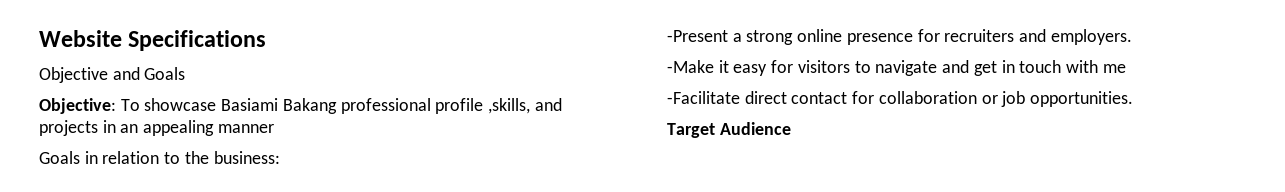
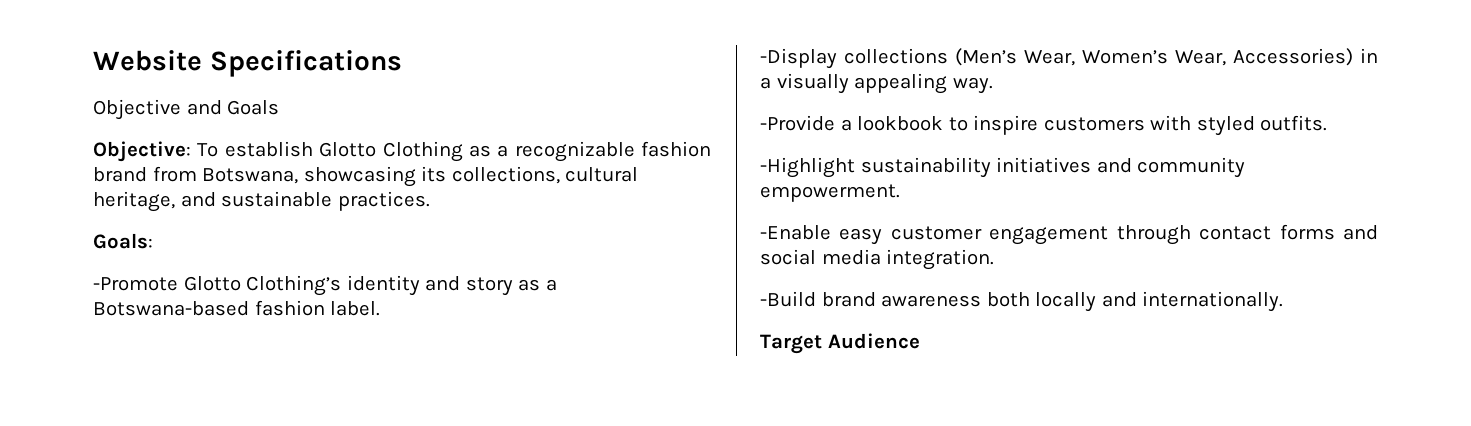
[144,98,562,114] [39,120,274,136] [39,151,280,164] [667,29,1132,45] [667,60,1126,76] [667,91,1134,107] showcase Basiami Bakang professional profile ,skills, and projects in an appealing manner // Goals in relation to the business: // -Present a strong online presence for recruiters and employers. // -Make it easy for visitors to navigate and get in touch with me // -Facilitate direct contact for collaboration or job opportunities. -> [224,141,711,162] [93,166,639,187] [93,191,430,212] [93,233,153,249] [93,275,557,296] [93,300,381,316] [760,48,1378,69] [760,73,993,94] [760,115,1328,136] [760,157,1246,178] [760,184,900,202] [760,224,1378,245] [760,249,995,270] [760,291,1284,312] establish Glotto Clothing as a recognizable fashion brand from Botswana, showcasing its collections, cultural heritage, and sustainable practices. // Goals: // -Promote Glotto Clothing’s identity and story as a Botswana-based fashion label. // -Display collections (Men’s Wear, Women’s Wear, Accessories) in a visually appealing way. // -Provide a lookbook to inspire customers with styled outfits. // -Highlight sustainability initiatives and community empowerment. // -Enable easy customer engagement through contact forms and social media integration. // -Build brand awareness both locally and internationally.

